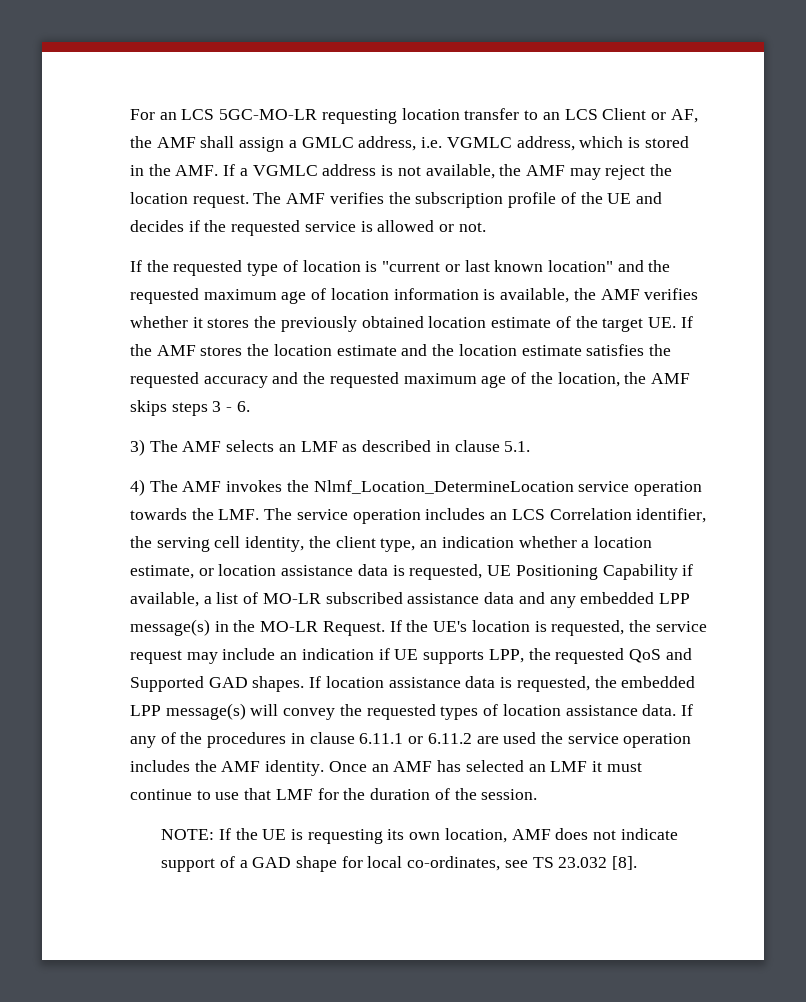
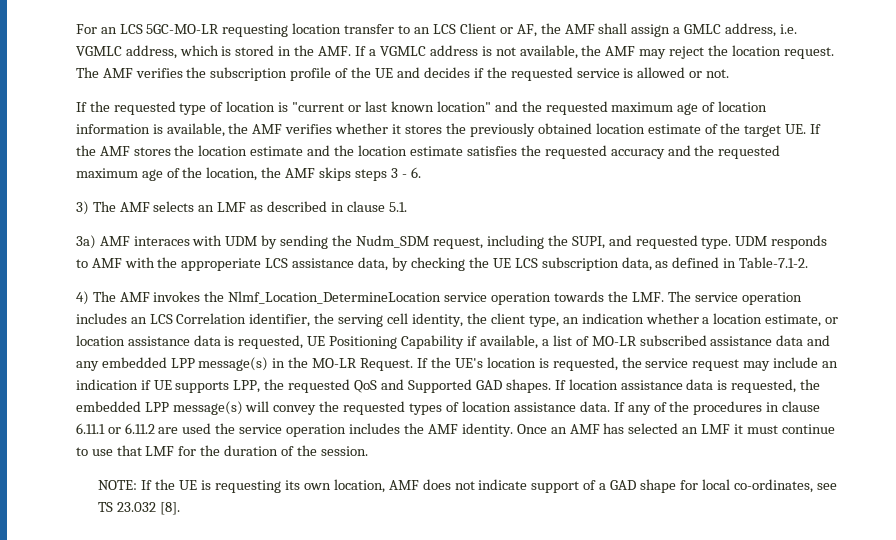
(531, 446) none -> [75,235,828,249] [75,257,809,271] // 3a) AMF interaces with UDM by sending the Nudm_SDM request, including the SUPI, and requested type. UDM responds to AMF with the approperiate LCS assistance data, by checking the UE LCS subscription data, as defined in Table-7.1-2.

